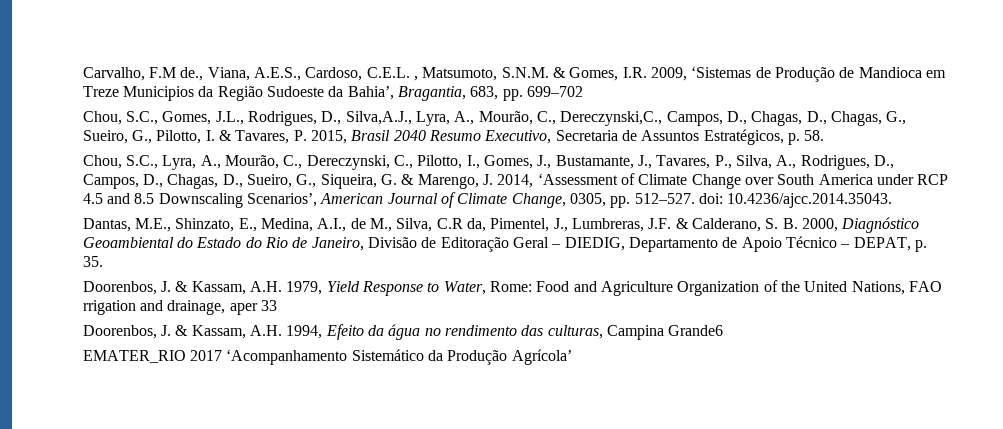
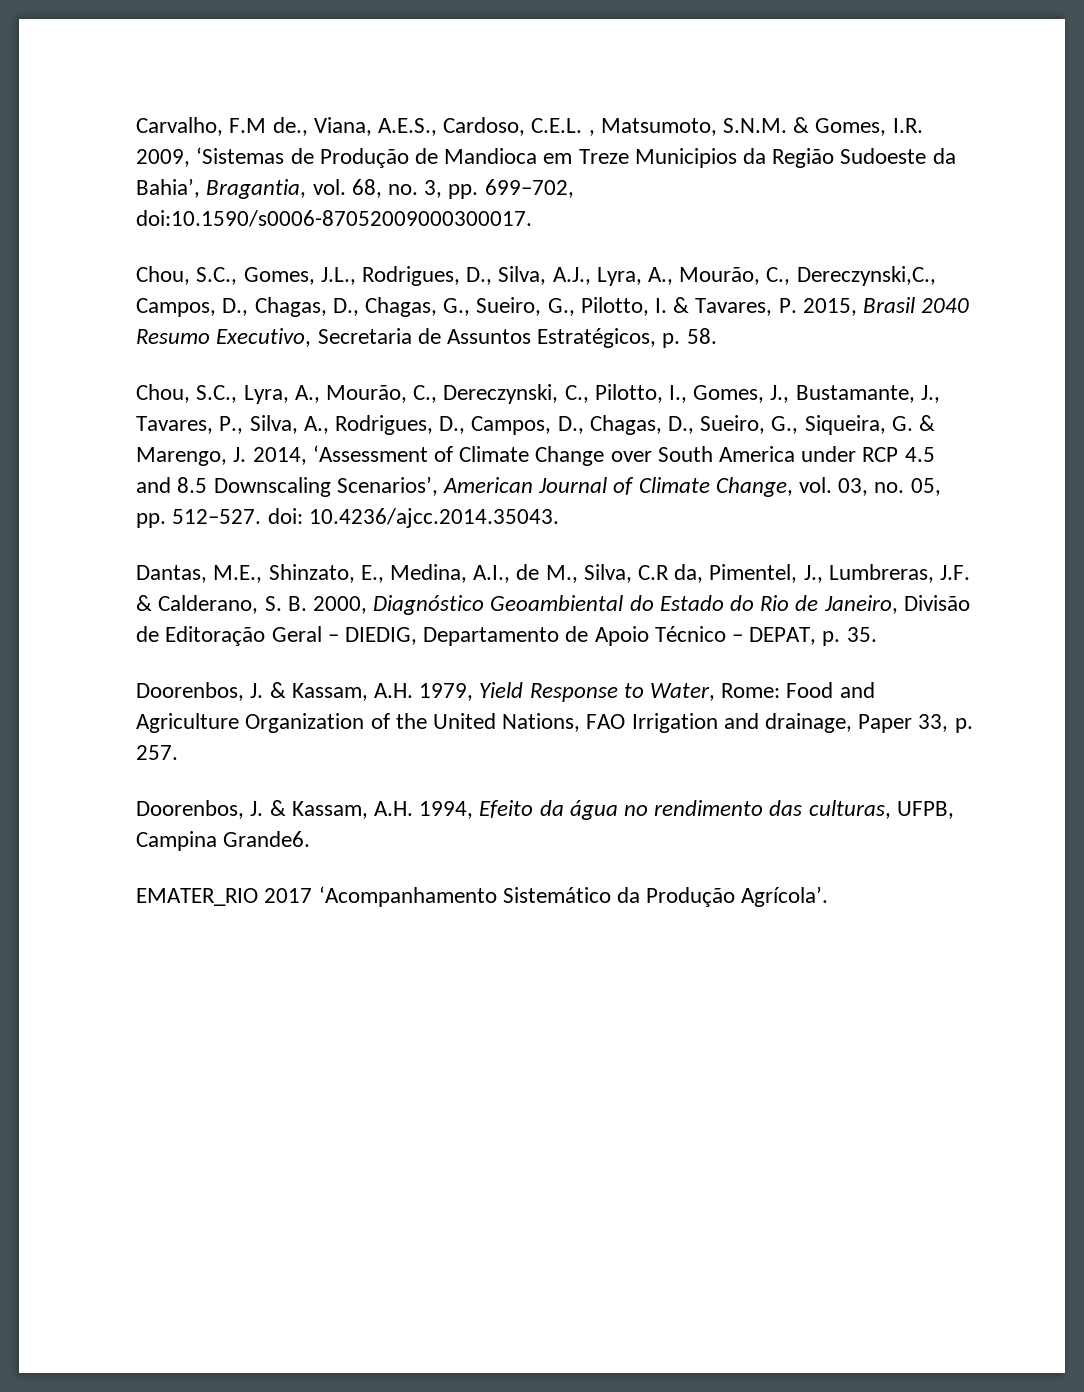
[470,86,584,101] 683, pp. 699–702 -> [312,179,574,199] [136,210,533,227] vol. 68, no. 3, pp. 699–702, doi:10.1590/s0006-87052009000300017.
[345,111,412,125] Silva,A.J., -> [498,266,591,285] Silva, A.J.,
[570,193,607,207] 0305, -> [799,477,941,496] vol. 03, no. 05,
[82,300,136,315] rrigation -> [631,713,718,733] Irrigation
[229,300,278,315] aper 33 -> [858,714,973,733] [136,745,179,760] Paper 33, p. 257.
[606,325,724,340] Campina Grande6 -> [896,801,954,819] [136,831,311,851] UFPB, Campina Grande6.
[511,349,572,365] Agrícola’ -> [741,886,829,907] Agrícola’.

